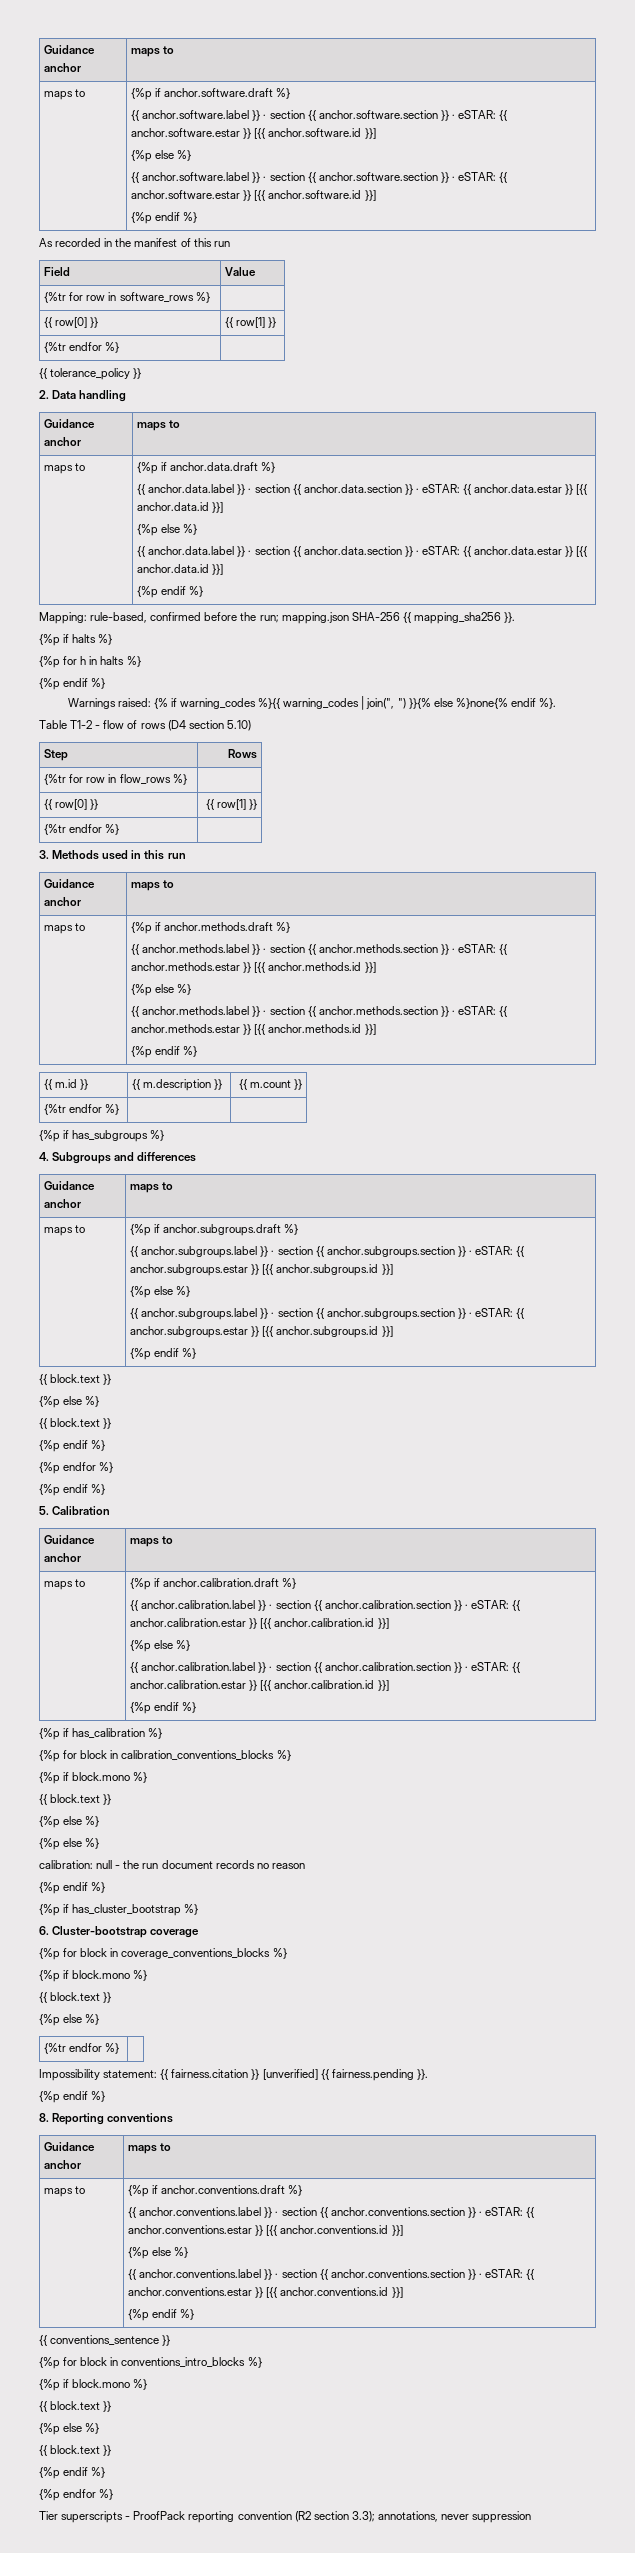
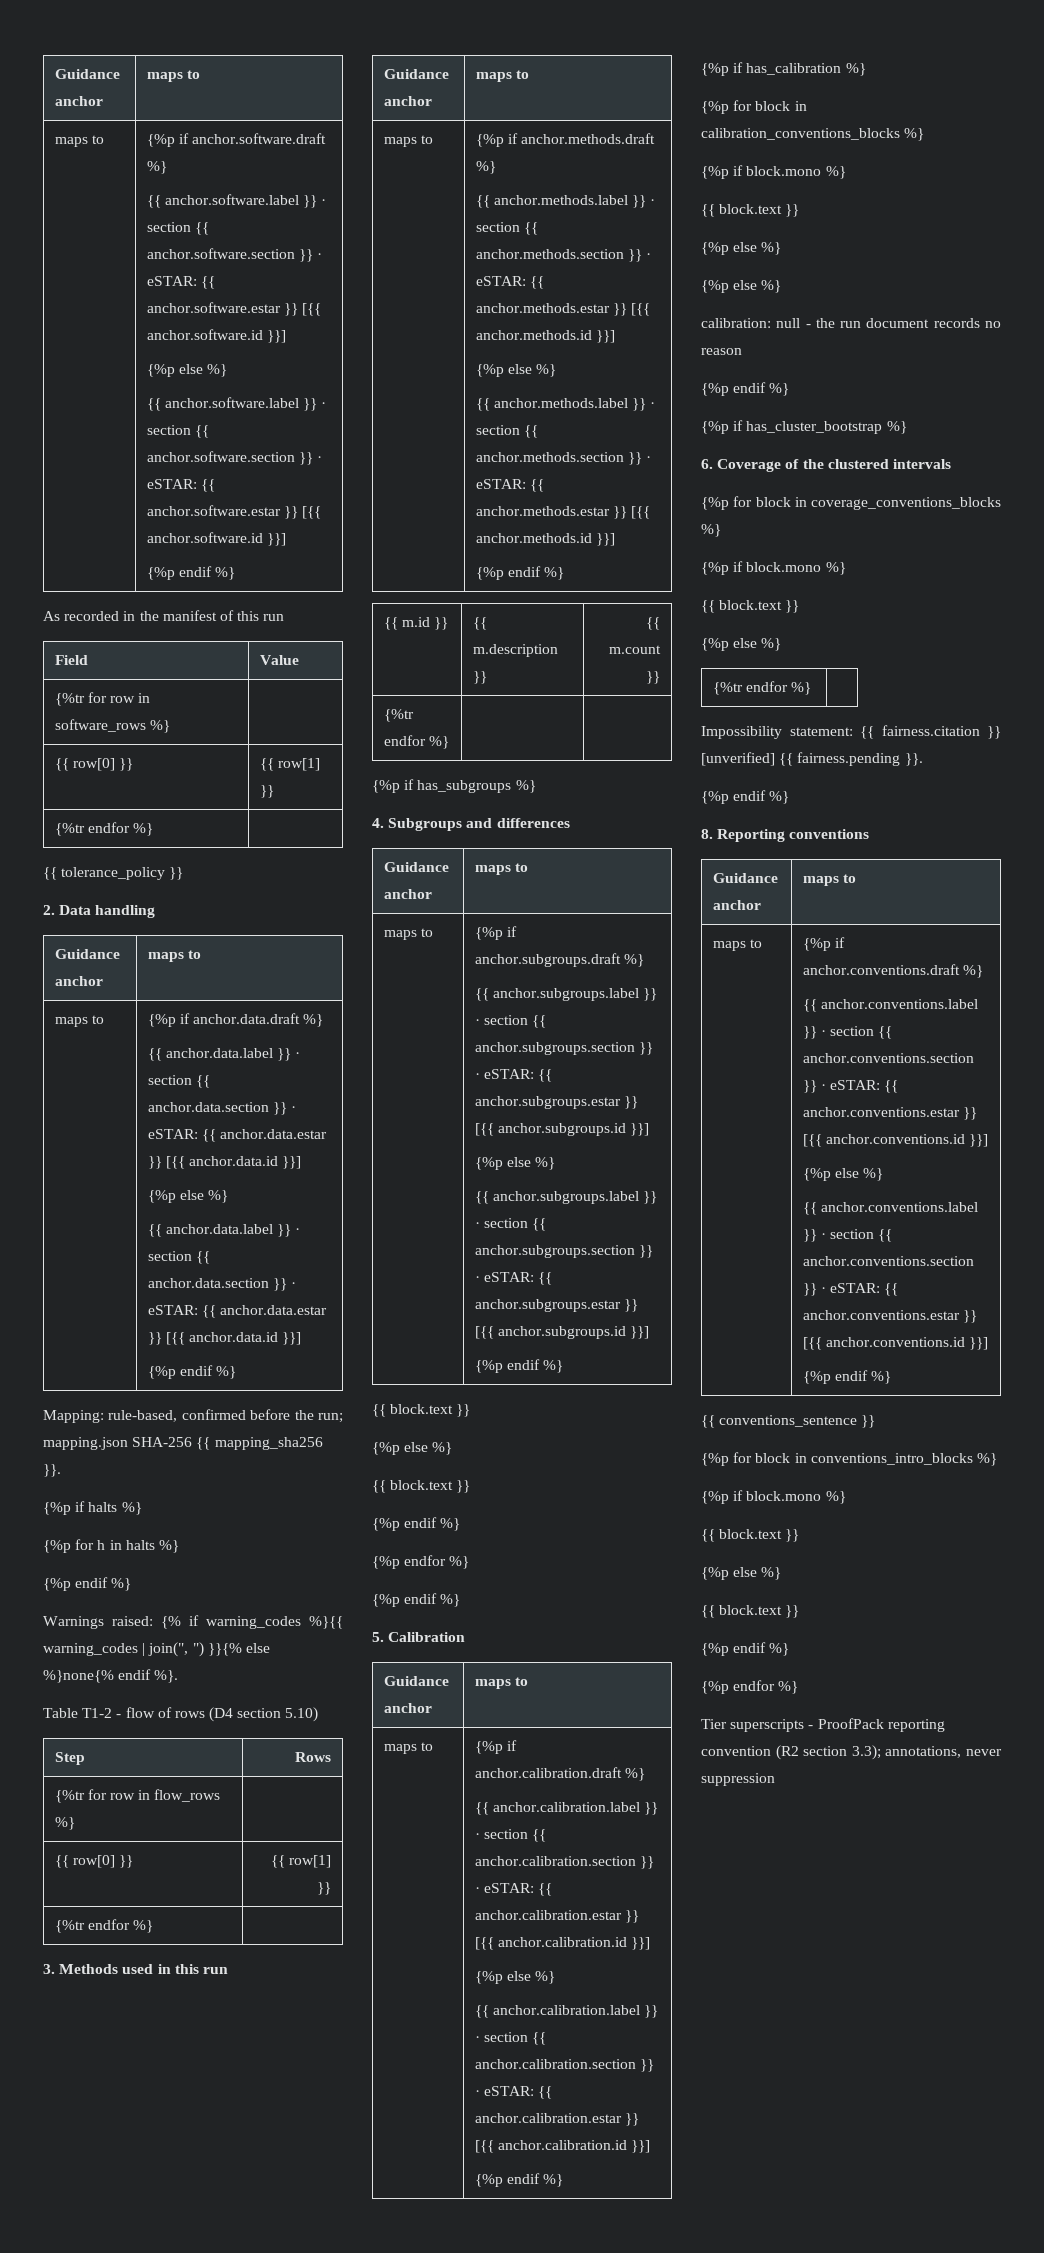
[52,1926,200,1938] Cluster-bootstrap coverage -> [717,459,951,472] Coverage of the clustered intervals

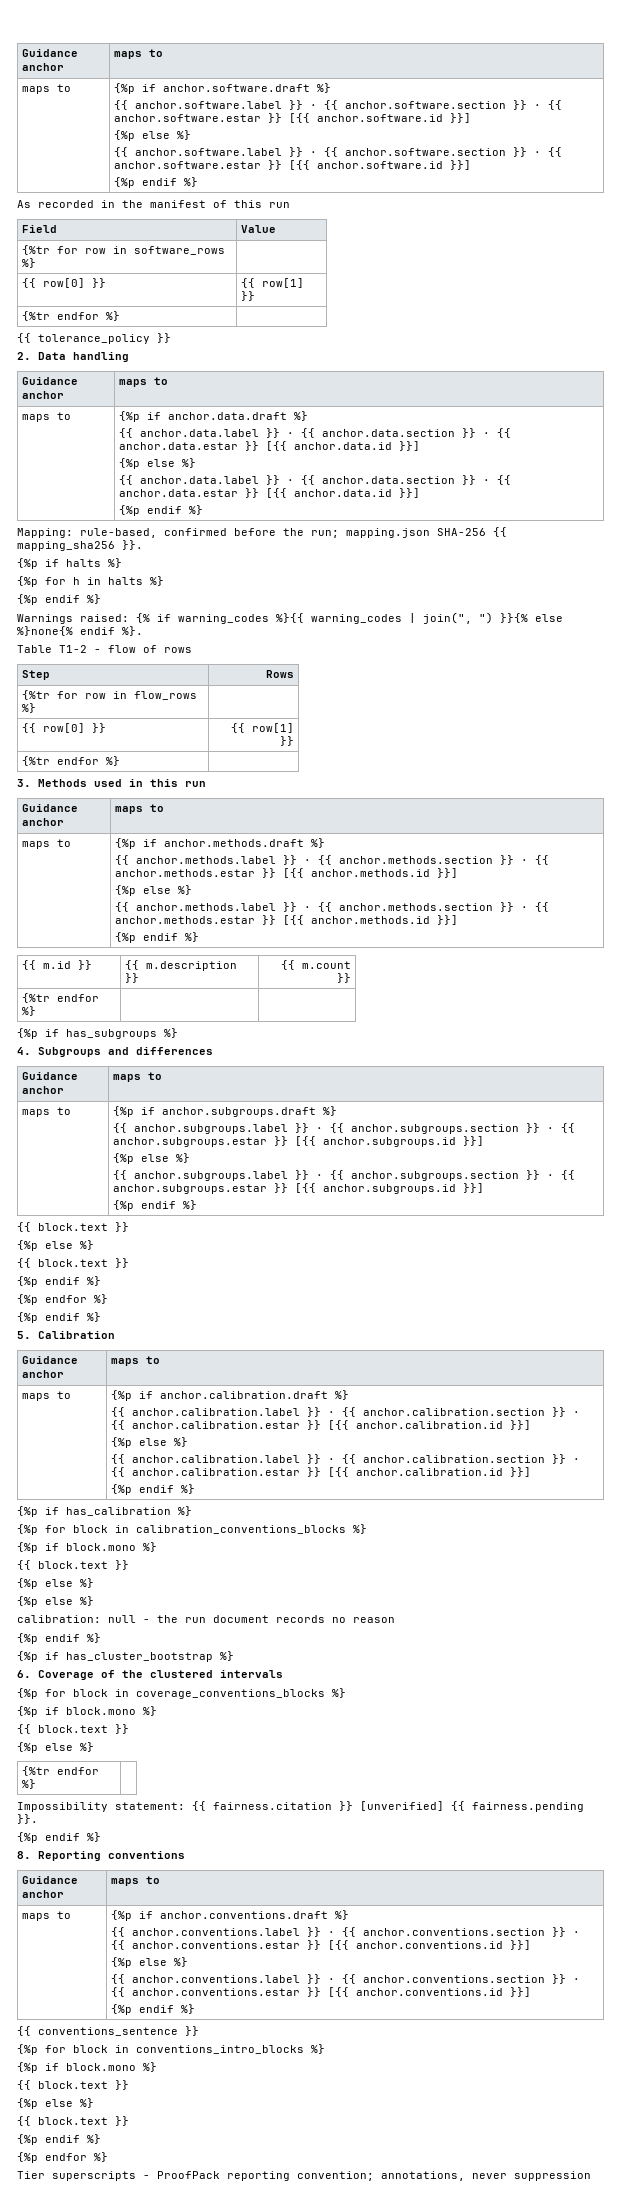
[146,222,209,235] [146,248,323,262] [146,276,197,286] section {{ anchor.software.section }} · eSTAR: -> [324,100,542,110] {{ anchor.software.section }} ·
[146,425,209,438] [146,451,323,465] [146,479,197,489] section {{ anchor.software.section }} · eSTAR: -> [324,147,542,157] {{ anchor.software.section }} ·
[147,1075,210,1088] [147,1102,297,1115] [147,1129,198,1139] section {{ anchor.data.section }} · eSTAR: -> [301,428,491,438] {{ anchor.data.section }} ·
[147,1251,210,1264] [147,1278,297,1291] [147,1305,198,1315] section {{ anchor.data.section }} · eSTAR: -> [301,475,491,485] {{ anchor.data.section }} ·
[209,1707,319,1722] (D4 section 5.10) -> (192, 650) none
[475,222,538,235] [475,249,652,262] [475,276,526,286] section {{ anchor.methods.section }} · eSTAR: -> [318,855,529,865] {{ anchor.methods.section }} ·
[475,425,538,438] [475,452,652,465] [475,479,526,489] section {{ anchor.methods.section }} · eSTAR: -> [318,902,529,912] {{ anchor.methods.section }} ·
[483,1015,547,1028] [474,1042,653,1055] [474,1069,534,1079] section {{ anchor.subgroups.section }} · eSTAR: -> [330,1123,555,1134] {{ anchor.subgroups.section }} ·
[483,1218,547,1231] [474,1245,653,1258] [474,1272,534,1282] section {{ anchor.subgroups.section }} · eSTAR: -> [330,1170,555,1181] {{ anchor.subgroups.section }} ·
[483,1829,547,1842] [474,1856,654,1869] [474,1883,534,1893] section {{ anchor.calibration.section }} · eSTAR: -> [342,1407,581,1417] {{ anchor.calibration.section }} ·
[483,2032,547,2045] [474,2059,654,2072] [474,2086,534,2096] section {{ anchor.calibration.section }} · eSTAR: -> [342,1454,581,1464] {{ anchor.calibration.section }} ·
[830,1026,893,1039] [802,1053,974,1063] [802,1080,881,1093] section {{ anchor.conventions.section }} · eSTAR: -> [342,1927,581,1937] {{ anchor.conventions.section }} ·
[830,1229,893,1242] [802,1256,974,1266] [802,1283,881,1296] section {{ anchor.conventions.section }} · eSTAR: -> [342,1974,581,1984] {{ anchor.conventions.section }} ·
[701,1745,881,1760] convention (R2 section 3.3); -> [297,2171,374,2181] convention;

